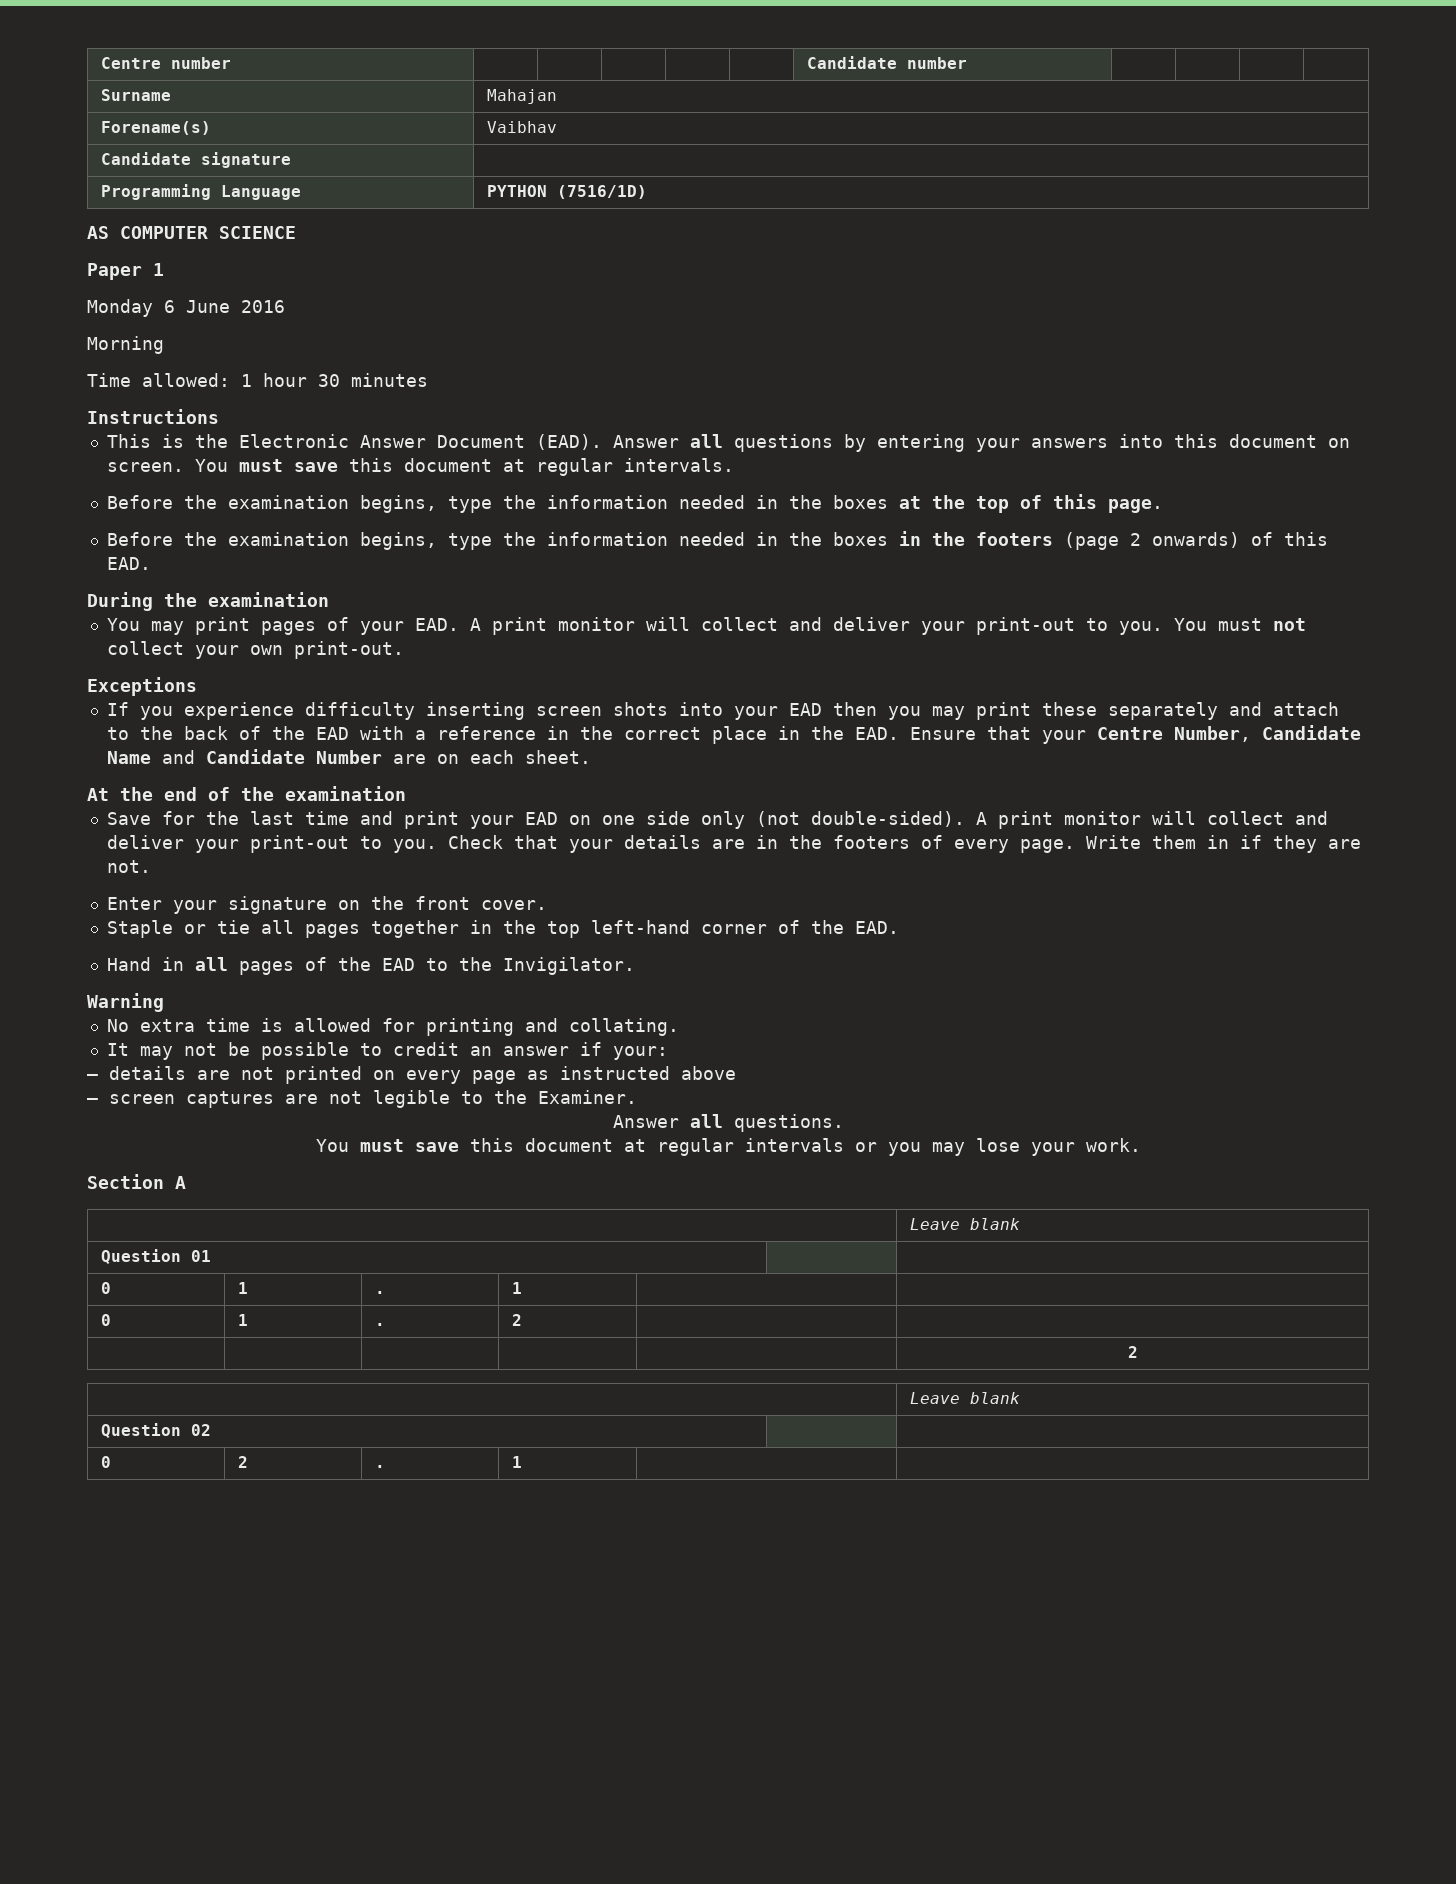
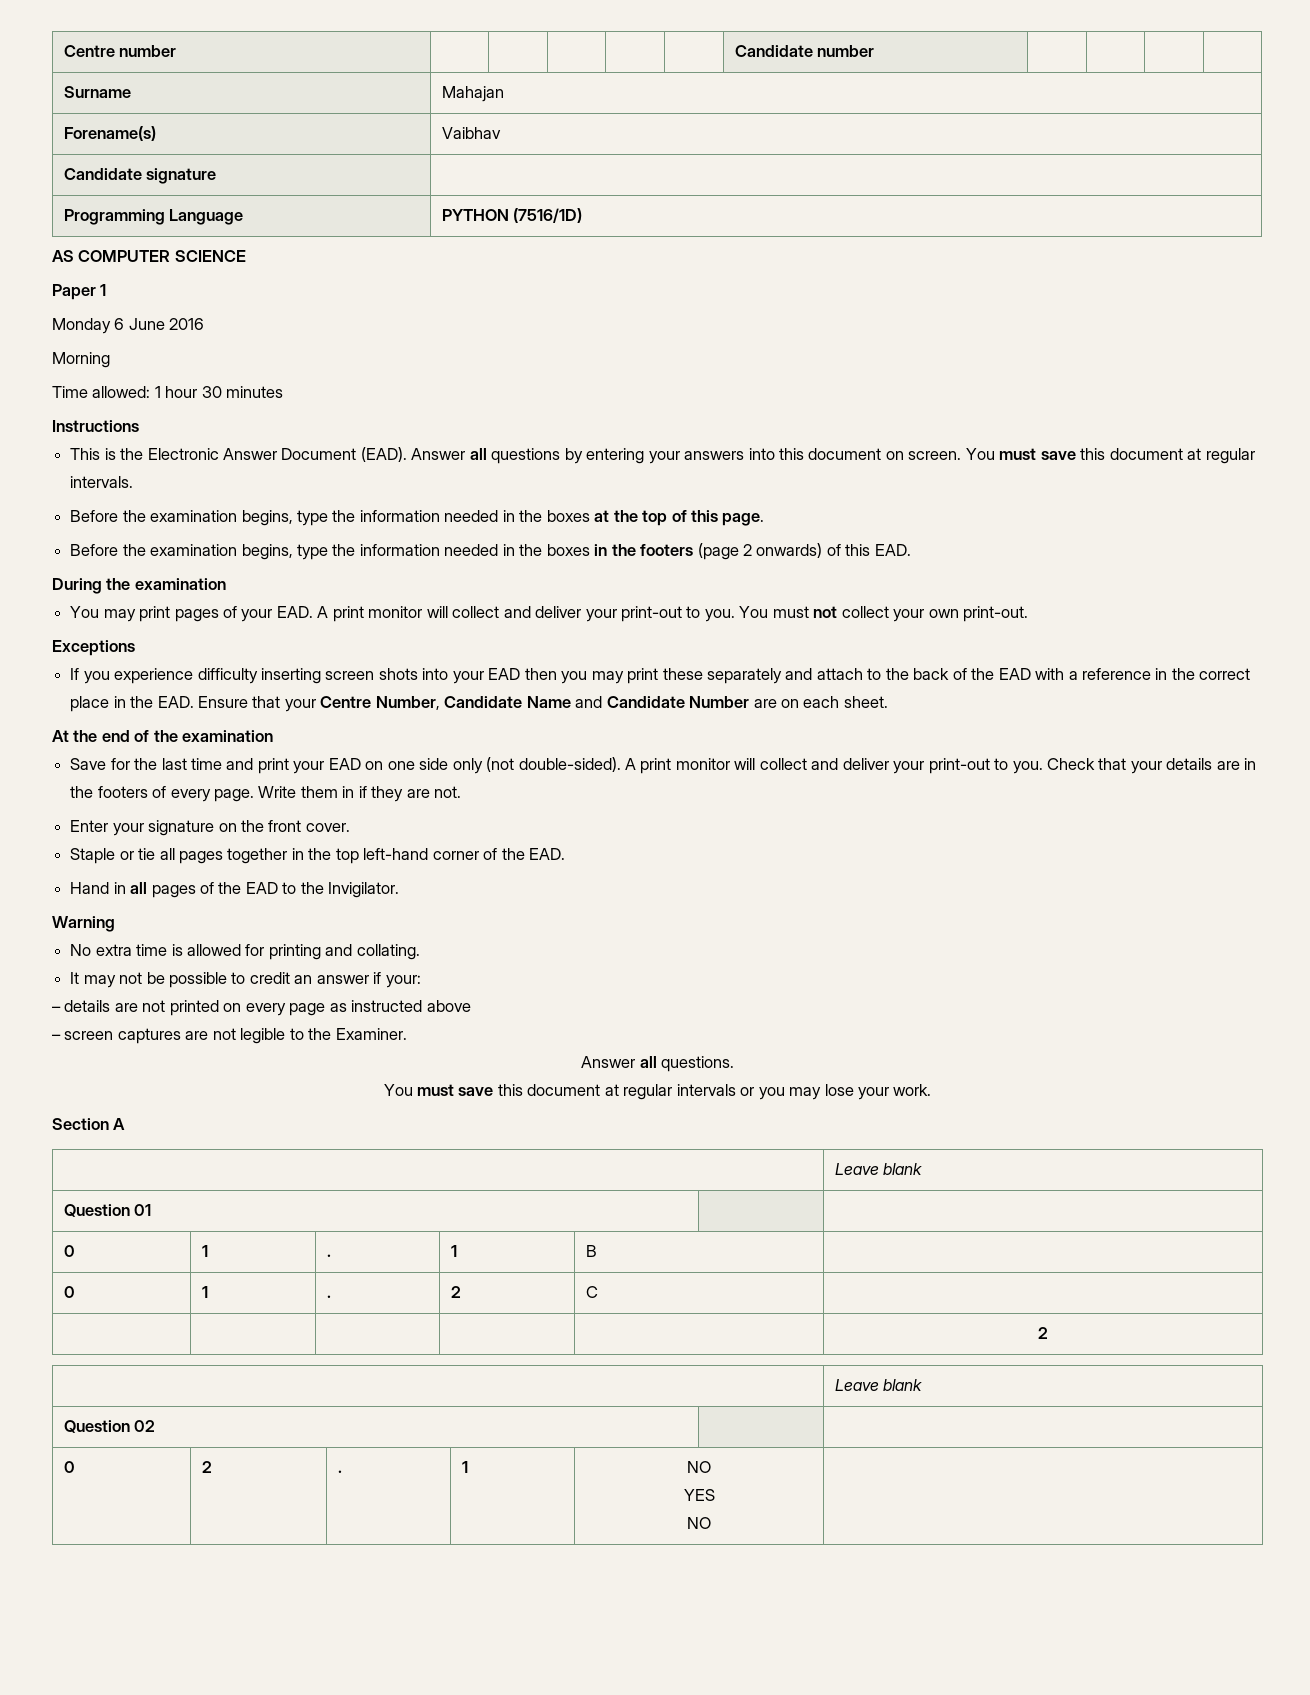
(523, 1288) none -> [585,1245,597,1257] B
(523, 1320) none -> [585,1286,598,1298] C
(523, 1462) none -> [687,1461,711,1473] [683,1489,715,1501] [687,1517,711,1529] NO // YES // NO

